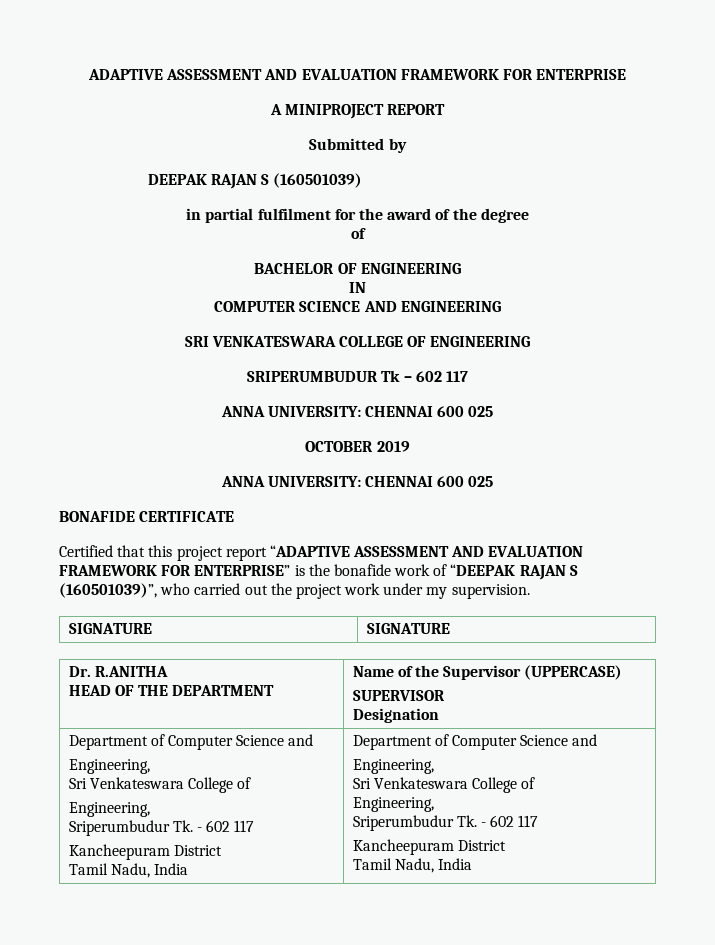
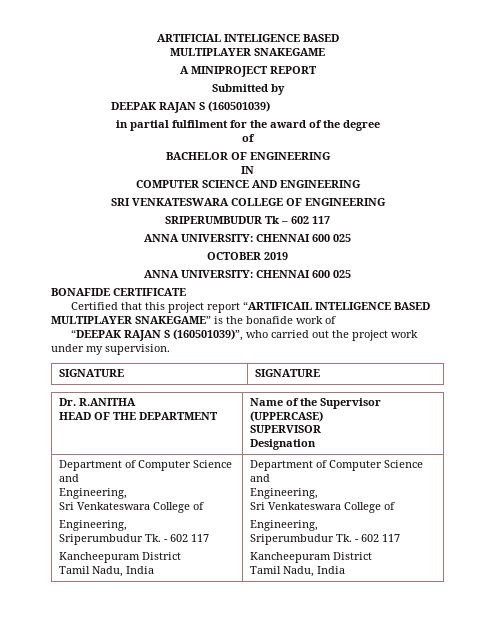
[87,69,627,80] ADAPTIVE ASSESSMENT AND EVALUATION FRAMEWORK FOR ENTERPRISE -> [156,34,339,42] [170,48,325,56] ARTIFICIAL INTELIGENCE BASED // MULTIPLAYER SNAKEGAME
[269,545,584,557] [59,565,291,576] “ADAPTIVE ASSESSMENT AND EVALUATION FRAMEWORK FOR ENTERPRISE” -> [243,301,431,310] [51,316,211,324] “ARTIFICAIL INTELIGENCE BASED MULTIPLAYER SNAKEGAME”
(448, 570) none -> (336, 320) //

